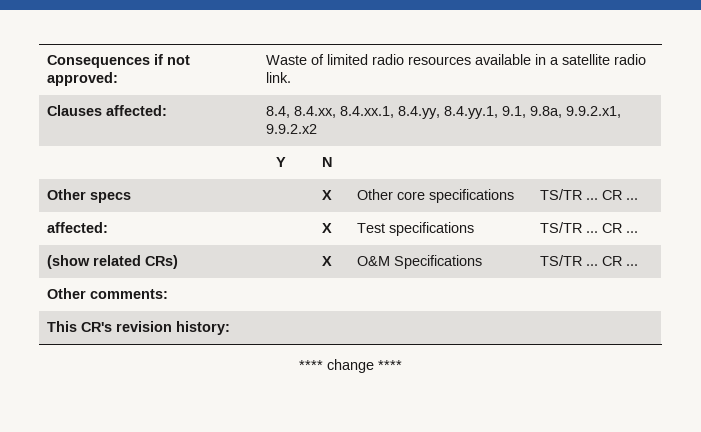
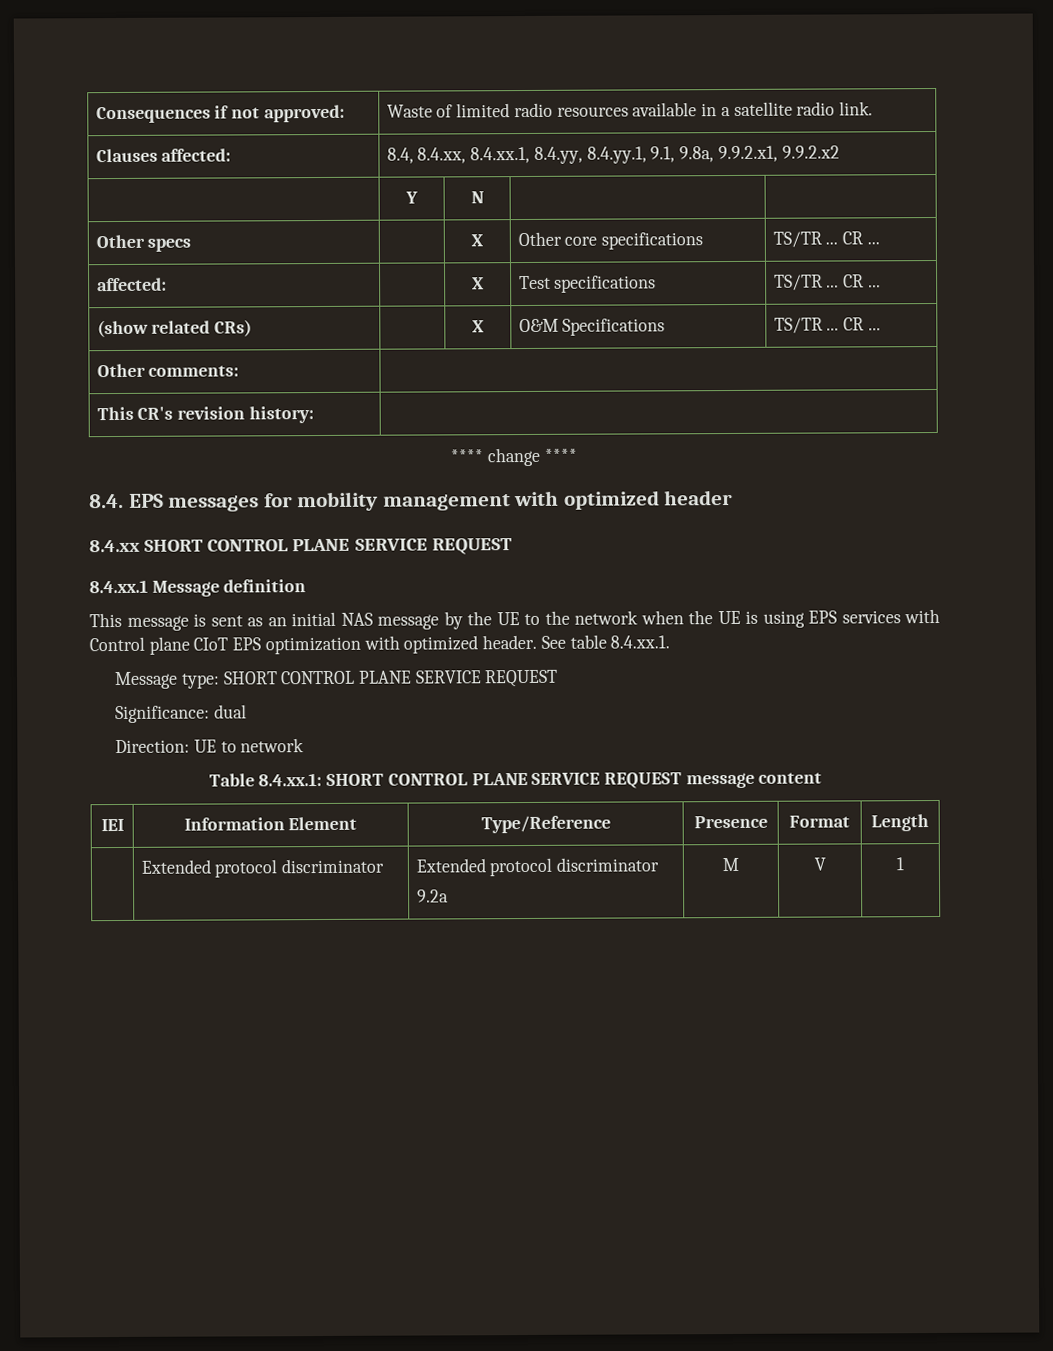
(402, 365) none -> [89,489,734,512] [89,538,512,555] [89,579,307,597] [89,608,940,631] [89,634,671,655] [114,669,559,690] [115,704,247,724] [115,738,305,754] [208,772,823,789] [100,818,124,832] [183,816,358,831] [480,815,611,834] [693,815,768,829] [789,815,850,828] [871,814,929,832] [140,858,385,878] [415,857,660,877] [416,889,449,903] [722,857,739,872] [813,857,826,871] [896,857,904,871] // 8.4. EPS messages for mobility management with optimized header // 8.4.xx SHORT CONTROL PLANE SERVICE REQUEST // 8.4.xx.1 Message definition // This message is sent as an initial NAS message by the UE to the network when the UE is using EPS services with Control plane CIoT EPS optimization with optimized header. See table 8.4.xx.1. // Message type: SHORT CONTROL PLANE SERVICE REQUEST // Significance: dual // Direction: UE to network // Table 8.4.xx.1: SHORT CONTROL PLANE SERVICE REQUEST message content // IEI | Information Element | Type/Reference | Presence | Format | Length // | Extended protocol discriminator | Extended protocol discriminator // 9.2a | M | V | 1

